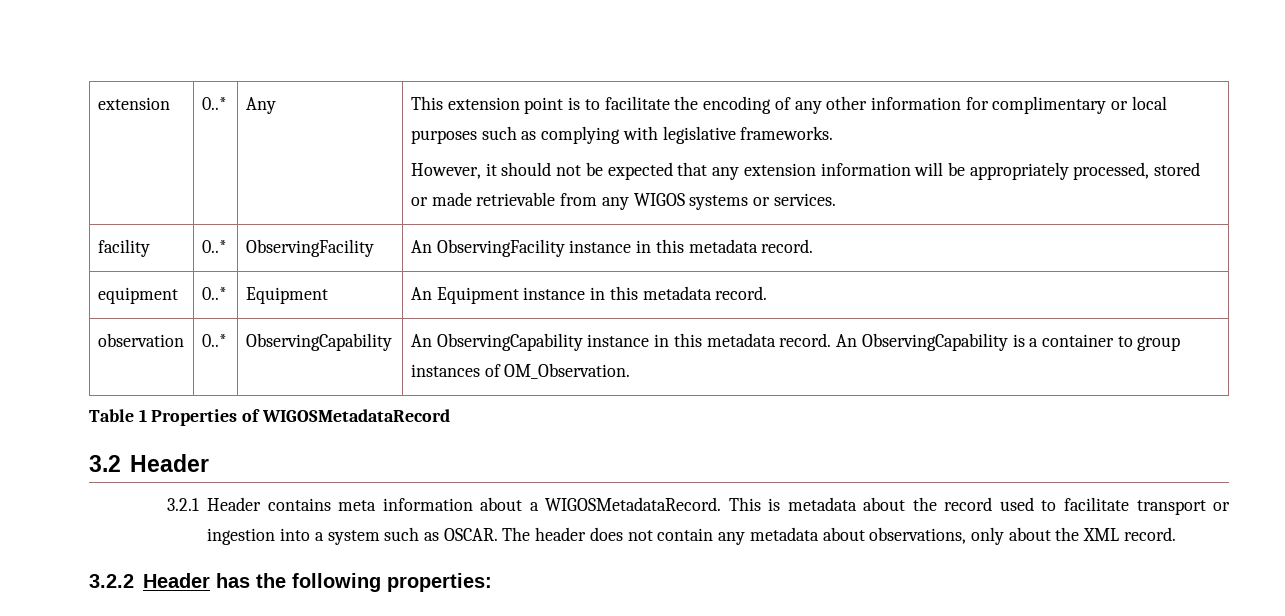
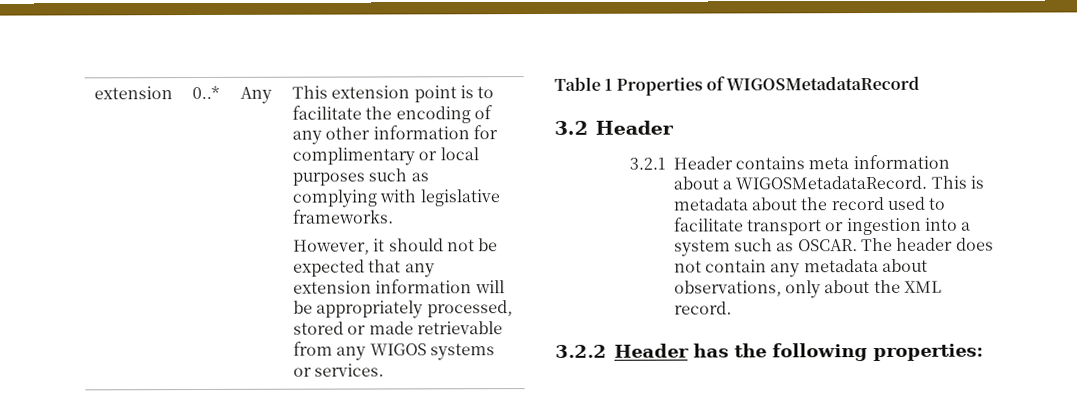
[97,239,150,257] [201,240,227,253] [245,239,374,257] [410,239,814,257] [97,287,178,304] [201,287,227,300] [245,287,328,304] [410,286,768,304] [97,333,184,347] [201,334,227,347] [245,333,392,351] [410,333,1181,351] [410,363,631,379] // facility | 0..* | ObservingFacility | An ObservingFacility instance in this metadata record. // equipment | 0..* | Equipment | An Equipment instance in this metadata record. // observation | 0..* | ObservingCapability | An ObservingCapability instance in this metadata record. An ObservingCapability is a container to group instances of OM_Observation. -> (385, 370) none

